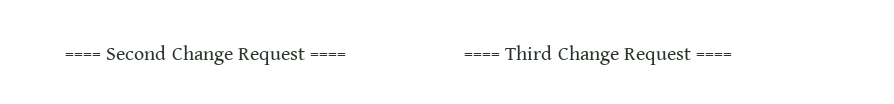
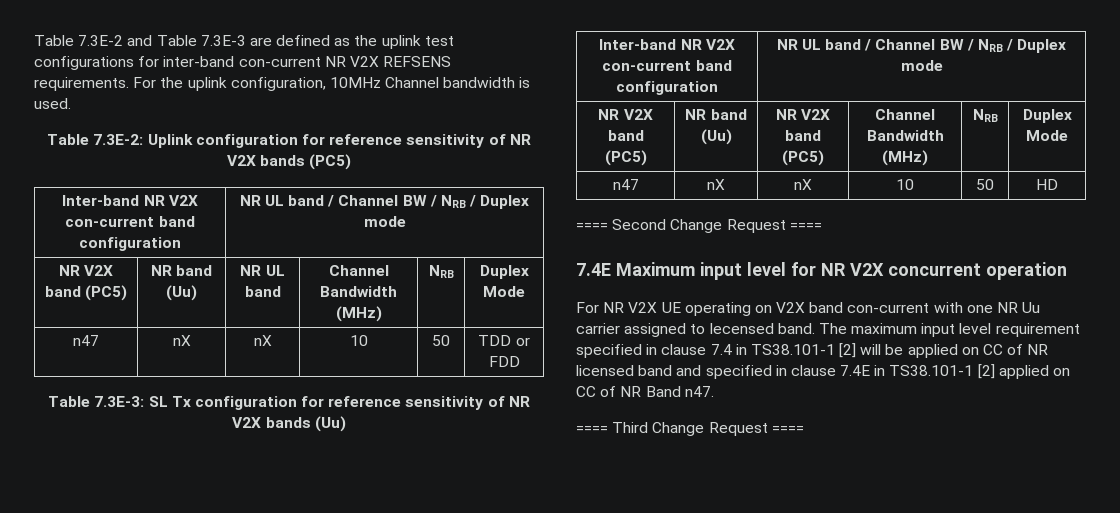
(65, 56) none -> [34,35,454,49] [34,56,452,70] [34,77,531,91] [34,98,71,109] [47,134,531,148] [226,154,352,170] [62,195,198,206] [65,216,195,227] [79,237,181,251] [239,195,530,209] [363,216,406,227] [58,265,114,276] [44,285,128,301] [150,265,213,276] [166,285,197,301] [240,265,285,276] [244,286,281,297] [328,265,389,276] [320,286,397,297] [335,306,382,322] [428,265,454,278] [479,265,529,279] [483,286,525,297] [73,335,99,346] [172,335,191,346] [253,335,272,346] [349,335,368,346] [432,335,450,346] [478,335,530,346] [488,356,520,367] [48,396,530,410] [232,416,346,432] [599,39,735,50] [602,60,732,71] [616,81,718,95] [776,39,1067,53] [900,60,943,71] [598,109,653,120] [607,130,644,141] [604,150,647,166] [685,109,747,120] [700,129,732,145] [775,109,831,120] [785,130,821,141] [782,150,824,166] [875,109,935,120] [866,130,944,141] [882,150,928,166] [972,109,998,122] [1022,109,1072,123] [1026,130,1068,141] [612,179,639,190] [707,179,725,190] [794,179,812,190] [896,179,914,190] [976,179,994,190] [1036,179,1058,190] Table 7.3E-2 and Table 7.3E-3 are defined as the uplink test configurations for inter-band con-current NR V2X REFSENS requirements. For the uplink configuration, 10MHz Channel bandwidth is used. // Table 7.3E-2: Uplink configuration for reference sensitivity of NR V2X bands (PC5) // Inter-band NR V2X con-current band configuration | NR UL band / Channel BW / NRB / Duplex mode // NR V2X band (PC5) | NR band (Uu) | NR UL band | Channel Bandwidth (MHz) | NRB | Duplex Mode // n47 | nX | nX | 10 | 50 | TDD or FDD // Table 7.3E-3: SL Tx configuration for reference sensitivity of NR V2X bands (Uu) // Inter-band NR V2X con-current band configuration | NR UL band / Channel BW / NRB / Duplex mode // NR V2X band (PC5) | NR band (Uu) | NR V2X band (PC5) | Channel Bandwidth (MHz) | NRB | Duplex Mode // n47 | nX | nX | 10 | 50 | HD //
(347, 56) none -> [576,262,1067,280] [576,302,1041,316] [576,323,1080,337] [576,343,1049,358] [576,364,1071,379] [576,386,714,397] // 7.4E Maximum input level for NR V2X concurrent operation // For NR V2X UE operating on V2X band con-current with one NR Uu carrier assigned to lecensed band. The maximum input level requirement specified in clause 7.4 in TS38.101-1 [2] will be applied on CC of NR licensed band and specified in clause 7.4E in TS38.101-1 [2] applied on CC of NR Band n47.

